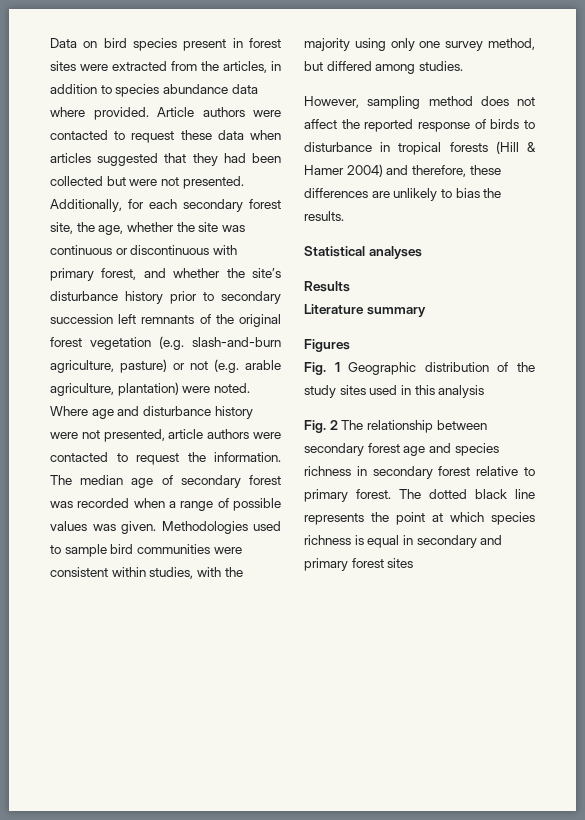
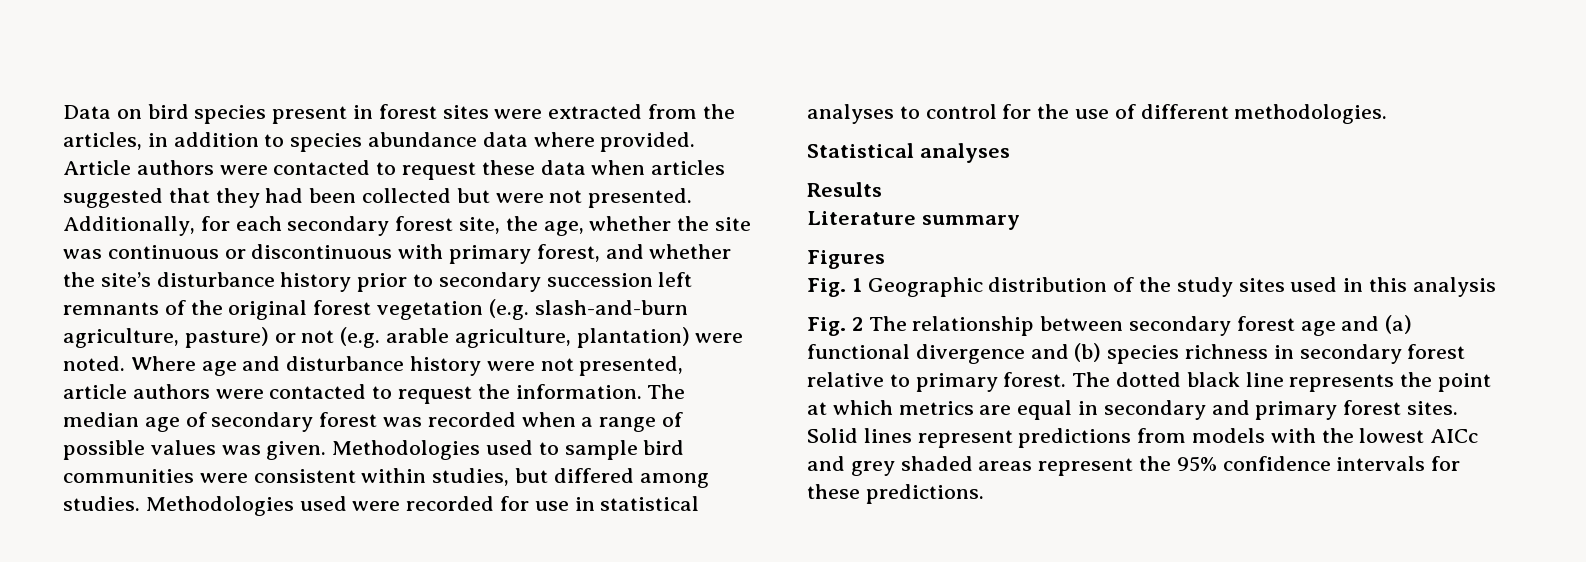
[196,567,243,577] [304,38,535,51] [304,61,463,74] [304,96,535,109] [304,119,535,132] [304,141,536,155] [304,164,501,177] [304,188,502,201] [304,211,344,221] with the majority using only one survey method, but differed among studies. // However, sampling method does not affect the reported response of birds to disturbance in tropical forests (Hill & Hamer 2004) and therefore, these differences are unlikely to bias the results. -> [515,468,709,488] [63,496,700,516] [807,104,1388,124] but differed among studies. Methodologies used were recorded for use in statistical analyses to control for the use of different methodologies.
(451, 448) none -> [1385,315,1413,334] [807,343,1102,364] (a) functional divergence and (b)
[491,512,535,525] [304,535,364,545] species richness is -> [898,401,1012,415] metrics are
[387,558,414,568] sites -> [1407,401,1459,415] [807,428,1479,448] [807,456,1461,476] [807,484,984,504] sites. Solid lines represent predictions from models with the lowest AICc and grey shaded areas represent the 95% confidence intervals for these predictions.

